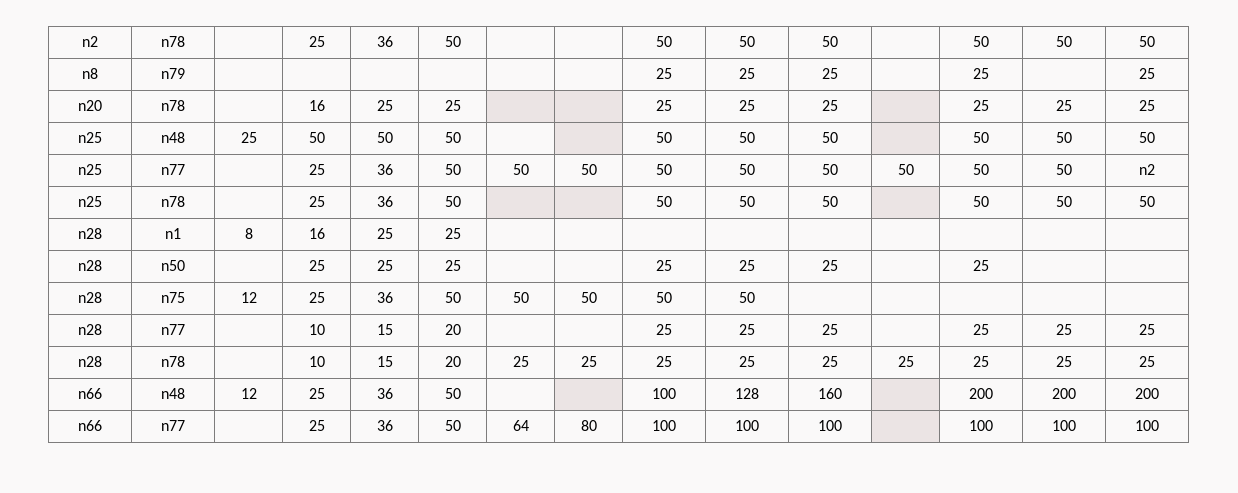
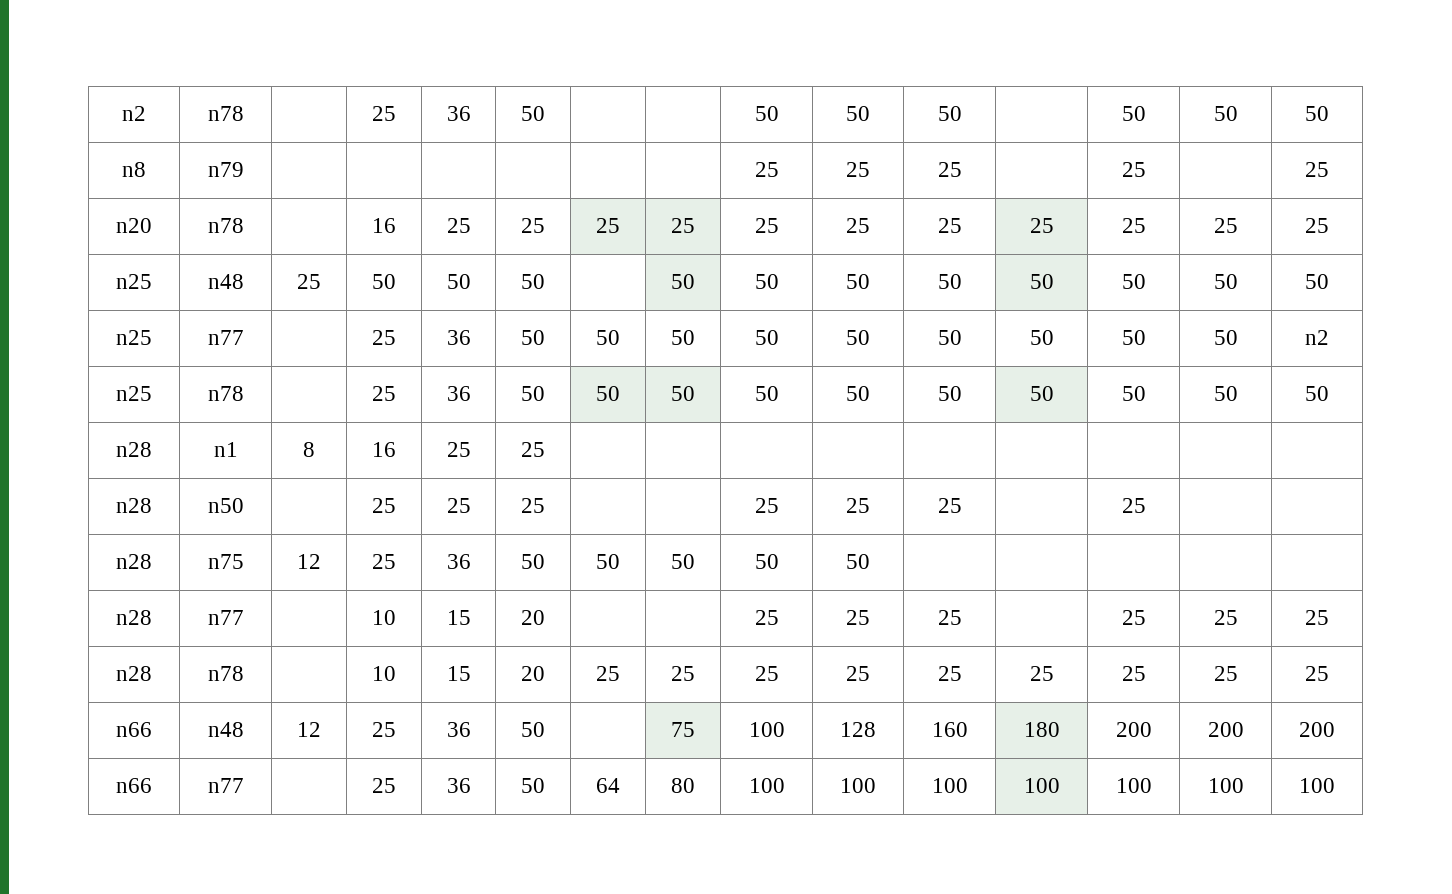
[656,100,672,111] [739,100,755,111] [822,100,838,111] | | 25 | 25 | 25 | -> [596,218,620,233] [671,218,695,233] [754,218,779,233] [846,218,870,233] [937,218,962,233] [1029,218,1054,233] 25 | 25 | 25 | 25 | 25 | 25
[656,132,672,143] [739,132,755,143] [822,132,838,143] | 50 | 50 | 50 | -> [671,274,695,289] [754,274,779,289] [846,274,870,289] [937,274,962,289] [1029,274,1054,289] 50 | 50 | 50 | 50 | 50
[656,196,672,207] [739,196,755,207] [822,196,838,207] | | 50 | 50 | 50 | -> [596,386,620,401] [671,386,695,401] [754,386,779,401] [846,386,870,401] [937,386,962,401] [1029,386,1054,401] 50 | 50 | 50 | 50 | 50 | 50
(461, 393) none -> [671,722,695,737] 75
(842, 393) none -> [1023,722,1060,737] 180
(842, 425) none -> [1023,778,1060,793] 100

